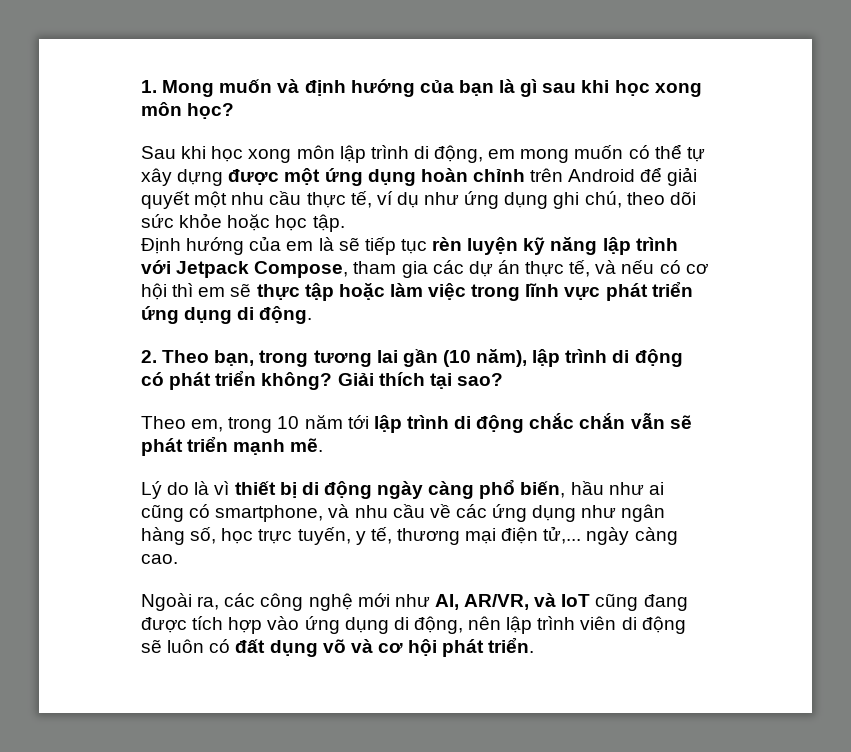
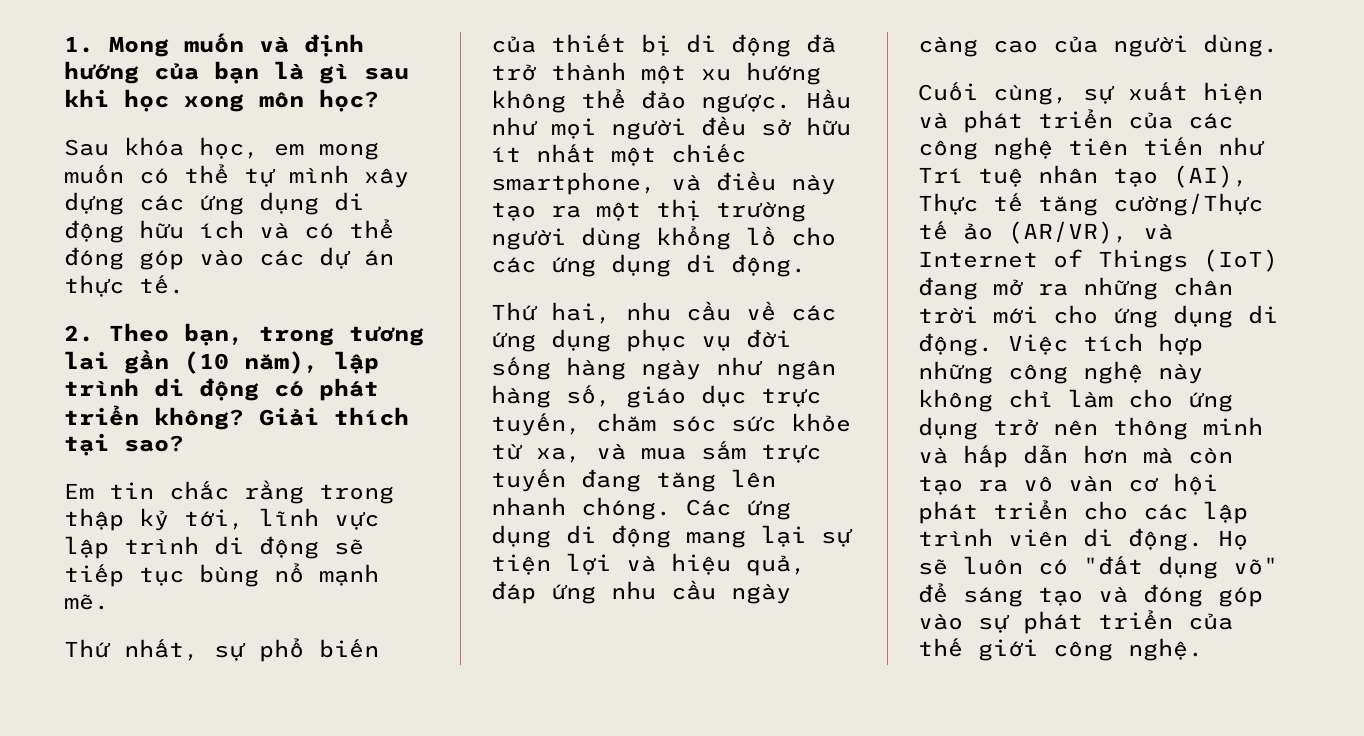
[181,145,484,163] khi học xong môn lập trình di động, -> [124,137,259,159] khóa học,
(705, 154) none -> [289,165,349,183] mình
[228,167,698,186] [141,191,696,209] [141,213,345,232] [141,236,678,255] [141,260,708,278] [141,282,693,301] [141,306,313,324] được một ứng dụng hoàn chỉnh trên Android để giải quyết một nhu cầu thực tế, ví dụ như ứng dụng ghi chú, theo dõi sức khỏe hoặc học tập. // Định hướng của em là sẽ tiếp tục rèn luyện kỹ năng lập trình với Jetpack Compose, tham gia các dự án thực tế, và nếu có cơ hội thì em sẽ thực tập hoặc làm việc trong lĩnh vực phát triển ứng dụng di động. -> [139,192,364,215] [64,219,394,243] [64,247,394,270] [64,275,184,297] các ứng dụng di động hữu ích và có thể đóng góp vào các dự án thực tế.
[141,413,692,433] [141,437,324,456] [141,480,664,499] [141,504,350,522] Theo em, trong 10 năm tới lập trình di động chắc chắn vẫn sẽ phát triển mạnh mẽ. // Lý do là vì thiết bị di động ngày càng phổ biến, hầu như ai cũng có smartphone, và -> [64,480,394,504] [64,508,379,531] [64,536,364,559] [64,563,379,587] [64,594,109,610] [64,638,379,662] [491,34,836,57] [491,62,821,85] [491,89,851,113] [491,116,851,140] [491,144,746,166] [491,171,836,195] [491,199,806,222] [491,226,836,250] [491,254,806,277] [491,302,611,324] Em tin chắc rằng trong thập kỷ tới, lĩnh vực lập trình di động sẽ tiếp tục bùng nổ mạnh mẽ. // Thứ nhất, sự phổ biến của thiết bị di động đã trở thành một xu hướng không thể đảo ngược. Hầu như mọi người đều sở hữu ít nhất một chiếc smartphone, và điều này tạo ra một thị trường người dùng khổng lồ cho các ứng dụng di động. // Thứ hai,
[581,504,666,522] [141,526,678,545] [141,554,178,564] [141,593,688,611] [141,616,502,634] như ngân hàng số, học trực tuyến, y tế, thương mại điện tử,... ngày càng cao. // Ngoài ra, các công nghệ mới như AI, AR/VR, và IoT cũng đang được tích hợp vào ứng dụng di động, nên -> [626,329,791,352] [491,357,836,380] [491,385,821,408] [491,413,851,436] [491,441,821,463] [491,469,776,492] [491,497,791,520] [491,525,853,548] [491,553,806,576] [491,580,791,604] [918,34,1278,57] [918,82,1263,105] [918,109,1233,133] [918,137,1265,160] [918,165,1248,188] [918,193,1263,216] [918,221,1173,244] [918,249,1278,272] [918,277,1233,300] [918,305,1278,328] [918,333,1203,356] [918,361,1203,384] [918,389,1233,412] [918,417,1263,440] [918,445,1233,468] [918,473,1218,495] [918,500,1188,524] phục vụ đời sống hàng ngày như ngân hàng số, giáo dục trực tuyến, chăm sóc sức khỏe từ xa, và mua sắm trực tuyến đang tăng lên nhanh chóng. Các ứng dụng di động mang lại sự tiện lợi và hiệu quả, đáp ứng nhu cầu ngày càng cao của người dùng. // Cuối cùng, sự xuất hiện và phát triển của các công nghệ tiên tiến như Trí tuệ nhân tạo (AI), Thực tế tăng cường/Thực tế ảo (AR/VR), và Internet of Things (IoT) đang mở ra những chân trời mới cho ứng dụng di động. Việc tích hợp những công nghệ này không chỉ làm cho ứng dụng trở nên thông minh và hấp dẫn hơn mà còn tạo ra vô vàn cơ hội phát triển cho các
[641,616,686,634] động -> [1128,528,1248,551] động. Họ
[235,638,535,657] đất dụng võ và cơ hội phát triển. -> [1083,556,1278,579] [918,583,1263,607] [918,610,1233,634] [918,638,1203,661] "đất dụng võ" để sáng tạo và đóng góp vào sự phát triển của thế giới công nghệ.

